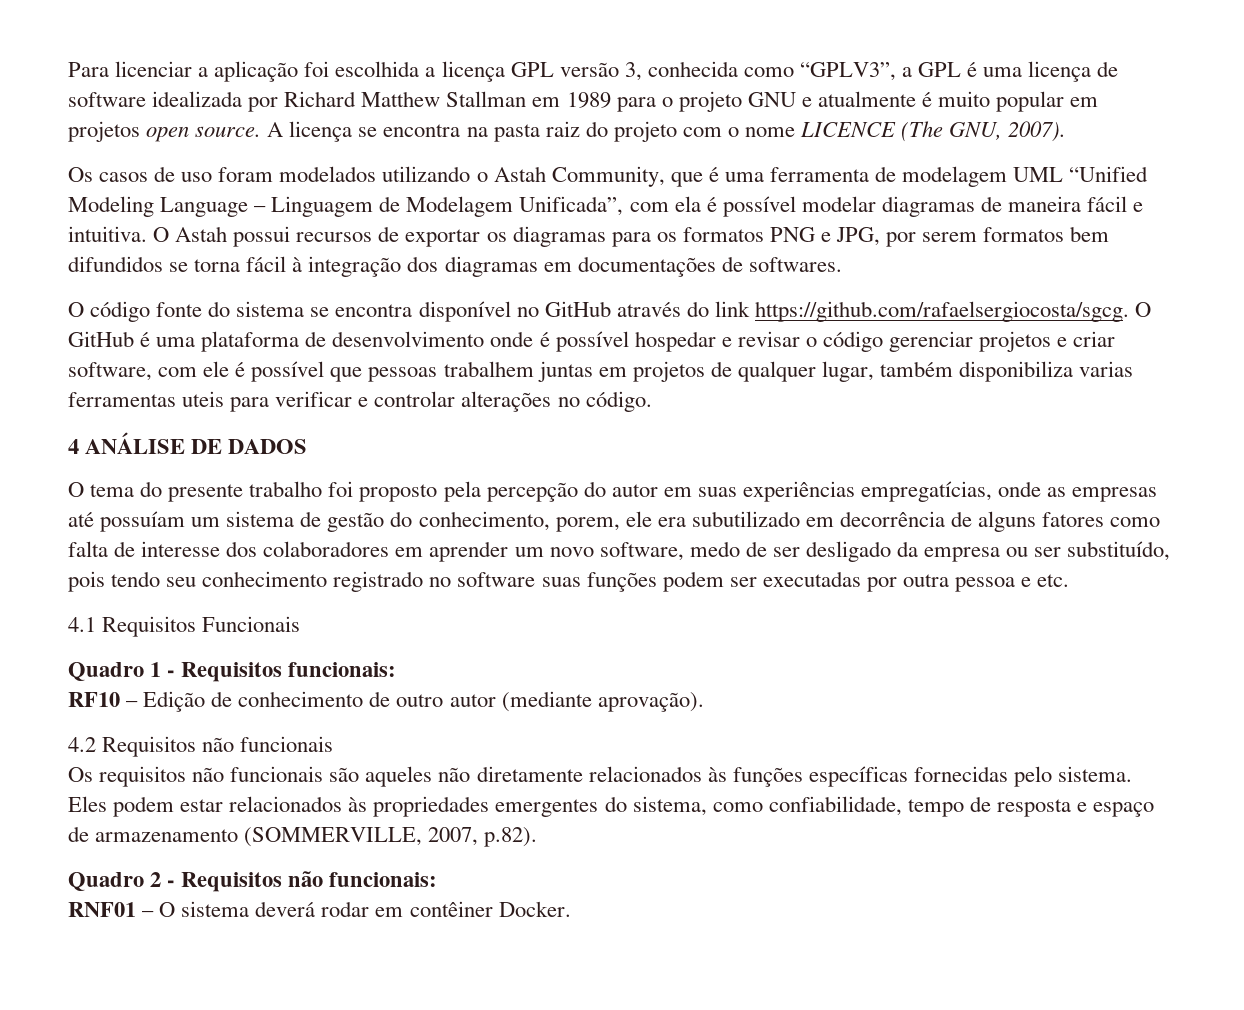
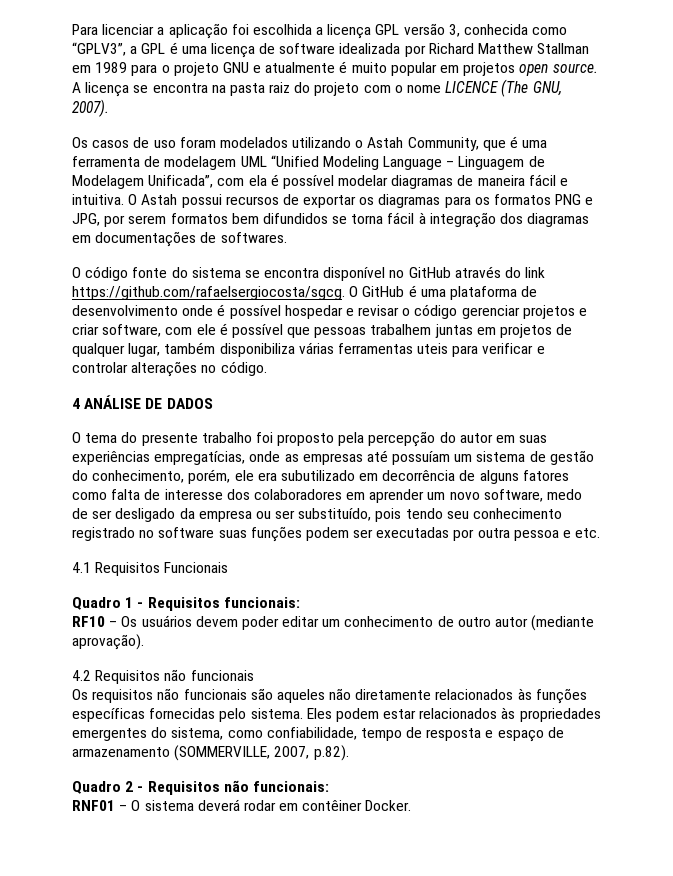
[1079,361,1134,377] varias -> [298,342,334,354] várias
[555,517,620,532] porem, -> [188,469,231,484] porém,
[143,691,233,712] Edição de -> [121,615,341,630] Os usuários devem poder editar um

